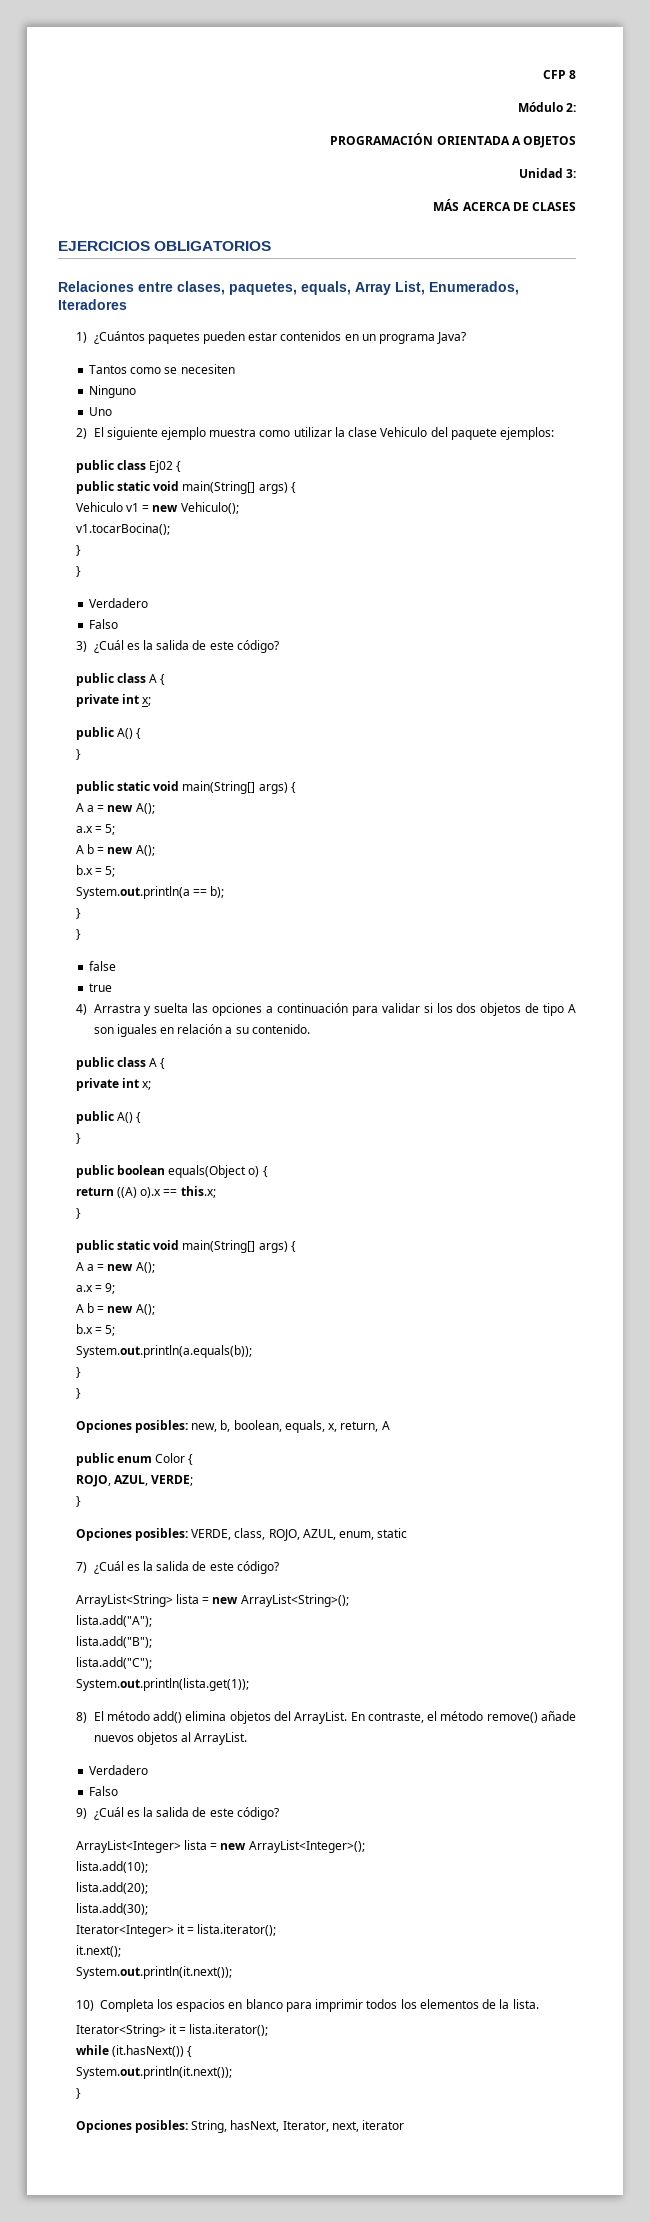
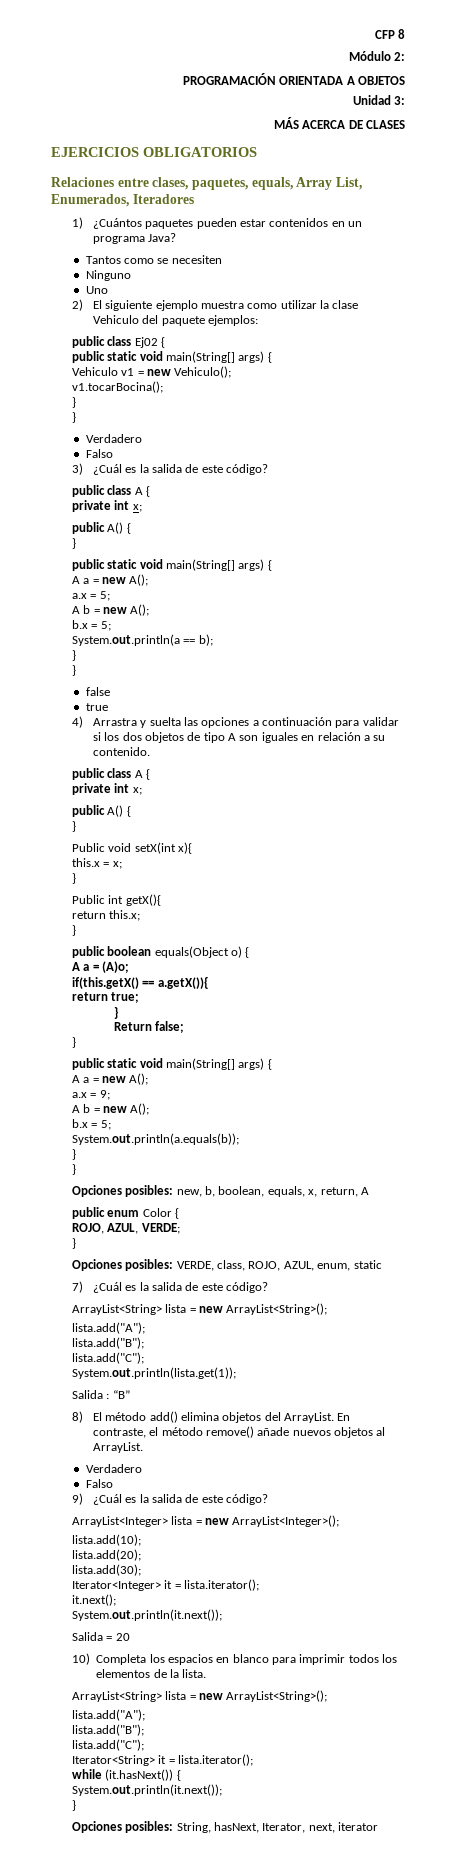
(81, 1138) none -> [71,842,193,854] [71,858,122,869] [71,873,76,884] [71,894,161,906] [71,910,141,921] [71,925,76,936] // Public void setX(int x){ // this.x = x; // } // Public int getX(){ // return this.x; // }
[75,1186,216,1198] return ((A) o).x == this.x; -> [71,961,130,973] [71,976,208,989] [71,992,140,1003] [113,1006,118,1019] [113,1021,185,1033] A a = (A)o; // if(this.getX() == a.getX()){ // return true; // } // Return false;
(249, 1684) none -> [71,1390,130,1399] // Salida : “B”
(232, 1972) none -> [71,1632,130,1641] // Salida = 20
(539, 2004) none -> [71,1690,328,1702] [71,1709,145,1721] [71,1724,144,1736] [71,1739,144,1751] // ArrayList<String> lista = new ArrayList<String>(); // lista.add("A"); // lista.add("B"); // lista.add("C");

